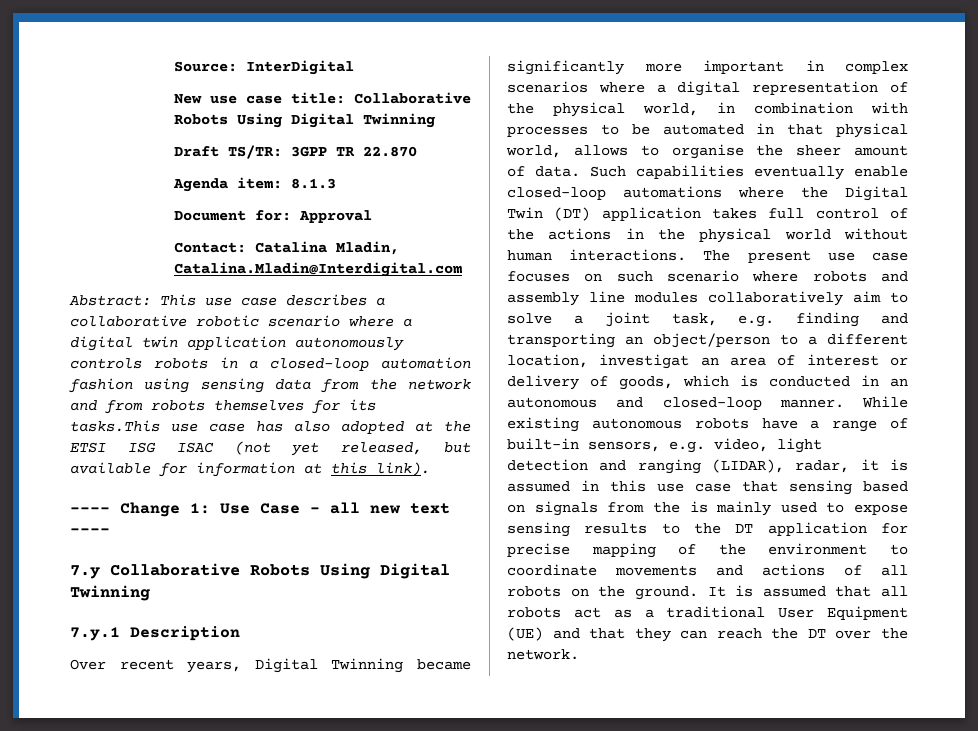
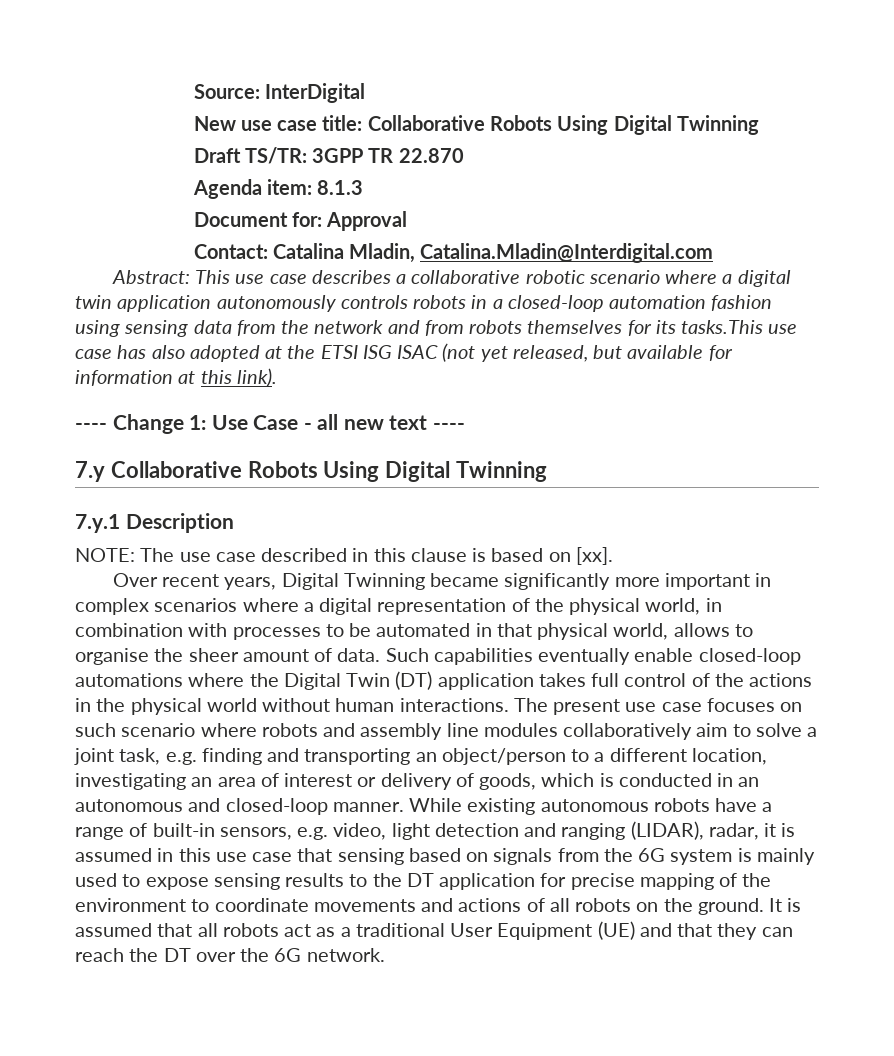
(240, 633) none -> [75,547,613,565] // NOTE: The use case described in this clause is based on [xx].
[599,354,690,369] investigat -> [75,773,186,790] investigating
(680, 507) none -> [638,848,733,865] 6G system
(908, 633) none -> [274,948,302,962] 6G

